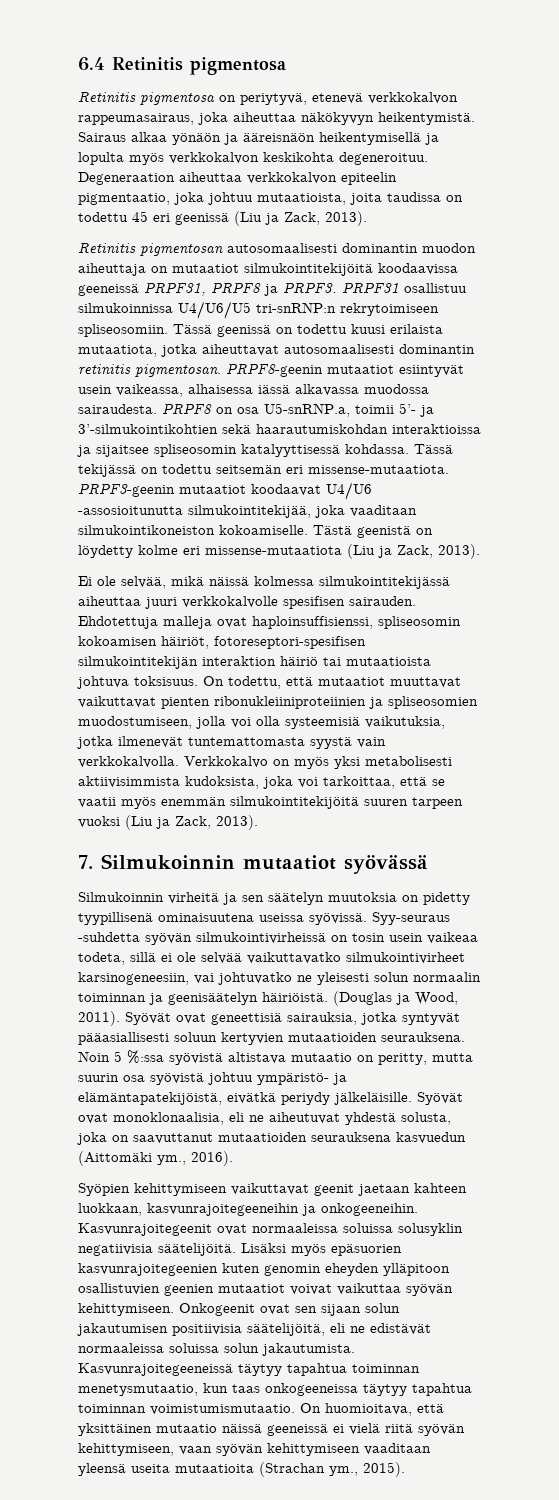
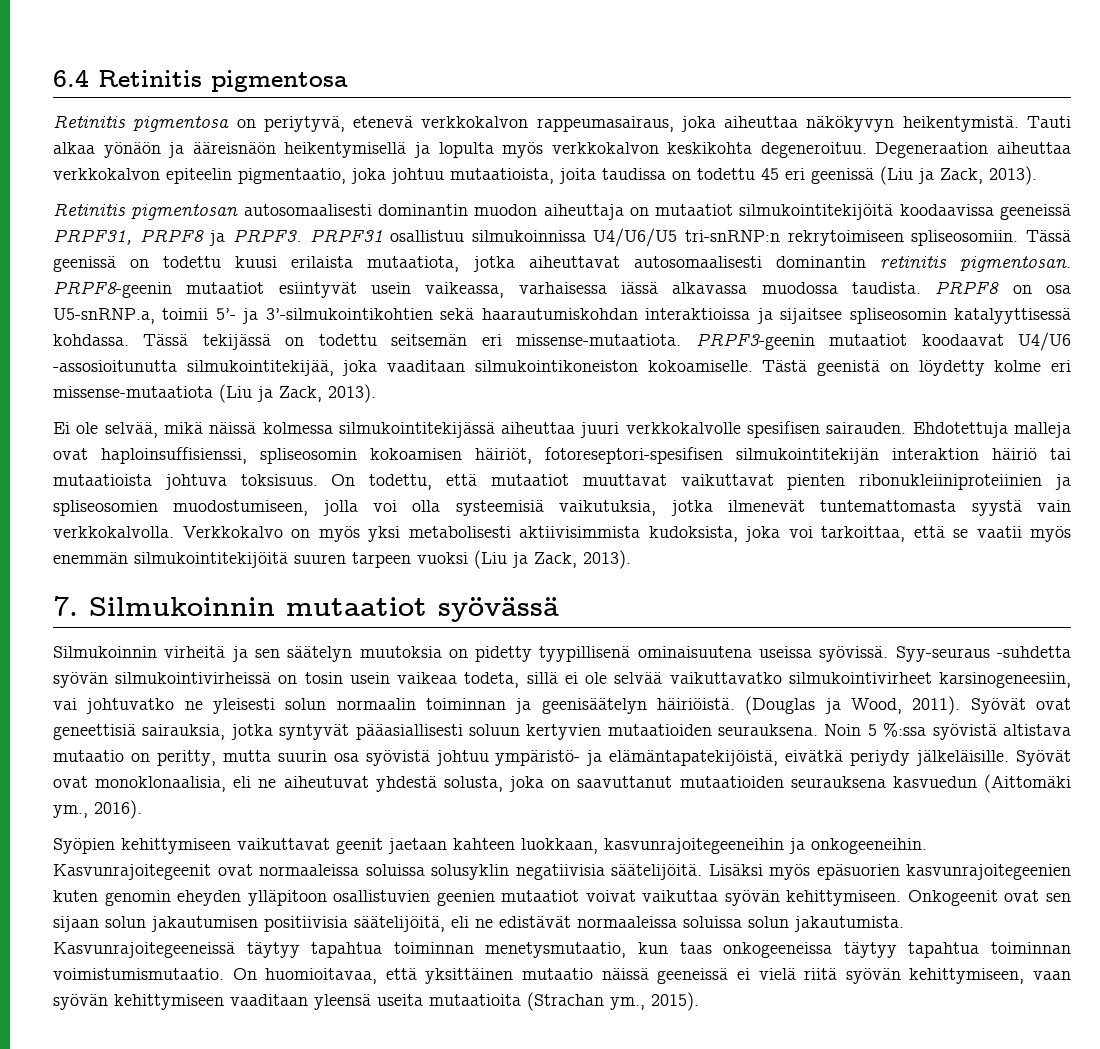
[78,132,126,142] Sairaus -> [1027,116,1071,128] Tauti
[188,384,253,394] alhaisessa -> [518,282,607,294] varhaisessa
[78,404,157,414] sairaudesta. -> [852,282,922,294] taudista.
[325,1403,412,1416] huomioitava, -> [265,968,378,984] huomioitavaa,

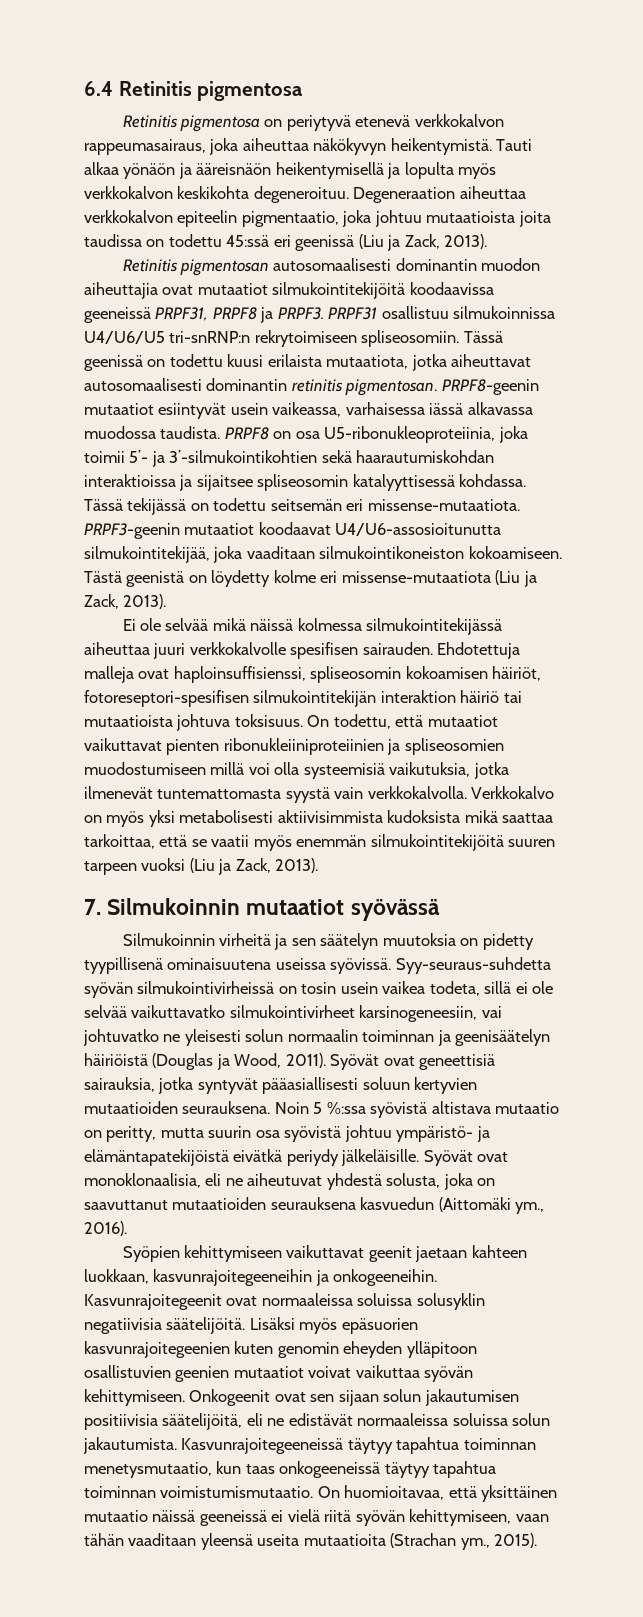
[263,116,345,132] periytyvä, -> [286,115,351,131] periytyvä
[450,168,554,184] mutaatioista, -> [426,211,516,223] mutaatioista
[761,168,779,180] 45 -> [226,235,270,247] 45:ssä
[543,204,649,220] aiheuttaja on -> [84,282,194,299] aiheuttajia ovat
[53,308,155,324] U5-snRNP.a, -> [324,426,528,443] U5-ribonukleoproteiinia, joka
[1018,332,1071,351] [53,360,177,372] U4/U6 -assosioitunutta -> [335,523,502,536] U4/U6-assosioitunutta
[647,360,753,372] kokoamiselle. -> [468,546,562,559] kokoamiseen.
[104,422,158,438] selvää, -> [165,618,209,631] selvää
[582,474,667,486] muuttavat -> (498, 721) none
[173,500,358,516] muodostumiseen, jolla -> [84,762,245,775] muodostumiseen millä
[648,526,813,542] kudoksista, joka voi -> [387,810,554,823] kudoksista mikä saattaa
[895,646,1071,662] Syy-seuraus -suhdetta -> [395,957,551,974] Syy-seuraus-suhdetta
[397,672,458,684] vaikeaa -> [382,981,426,994] vaikea
[657,698,735,710] häiriöistä. -> [84,1053,148,1066] häiriöistä
[609,750,779,766] elämäntapatekijöistä, -> [84,1149,229,1166] elämäntapatekijöistä
[723,942,833,958] onkogeeneissa -> [279,1461,381,1478] onkogeeneissä
[53,994,224,1010] syövän kehittymiseen -> [84,1533,124,1546] tähän

